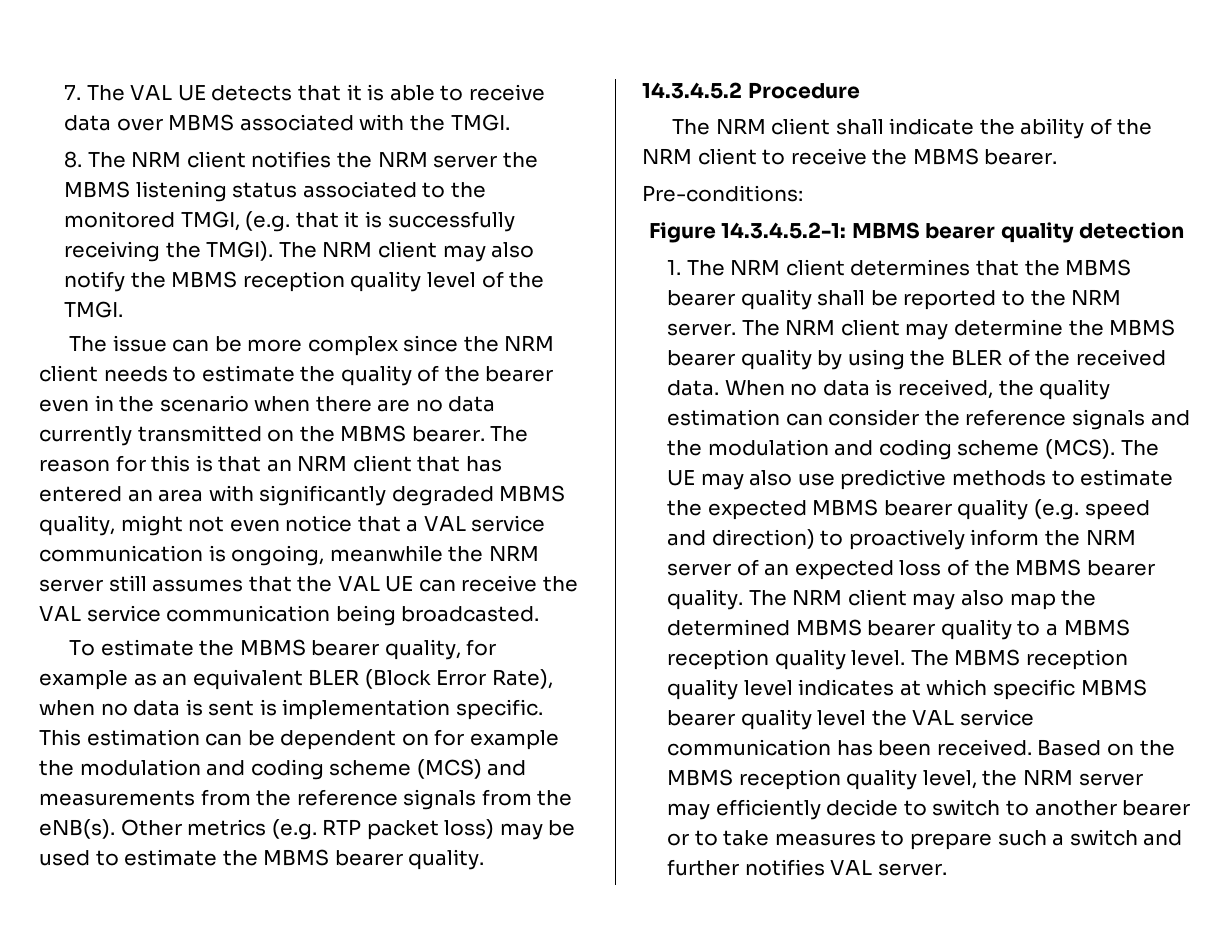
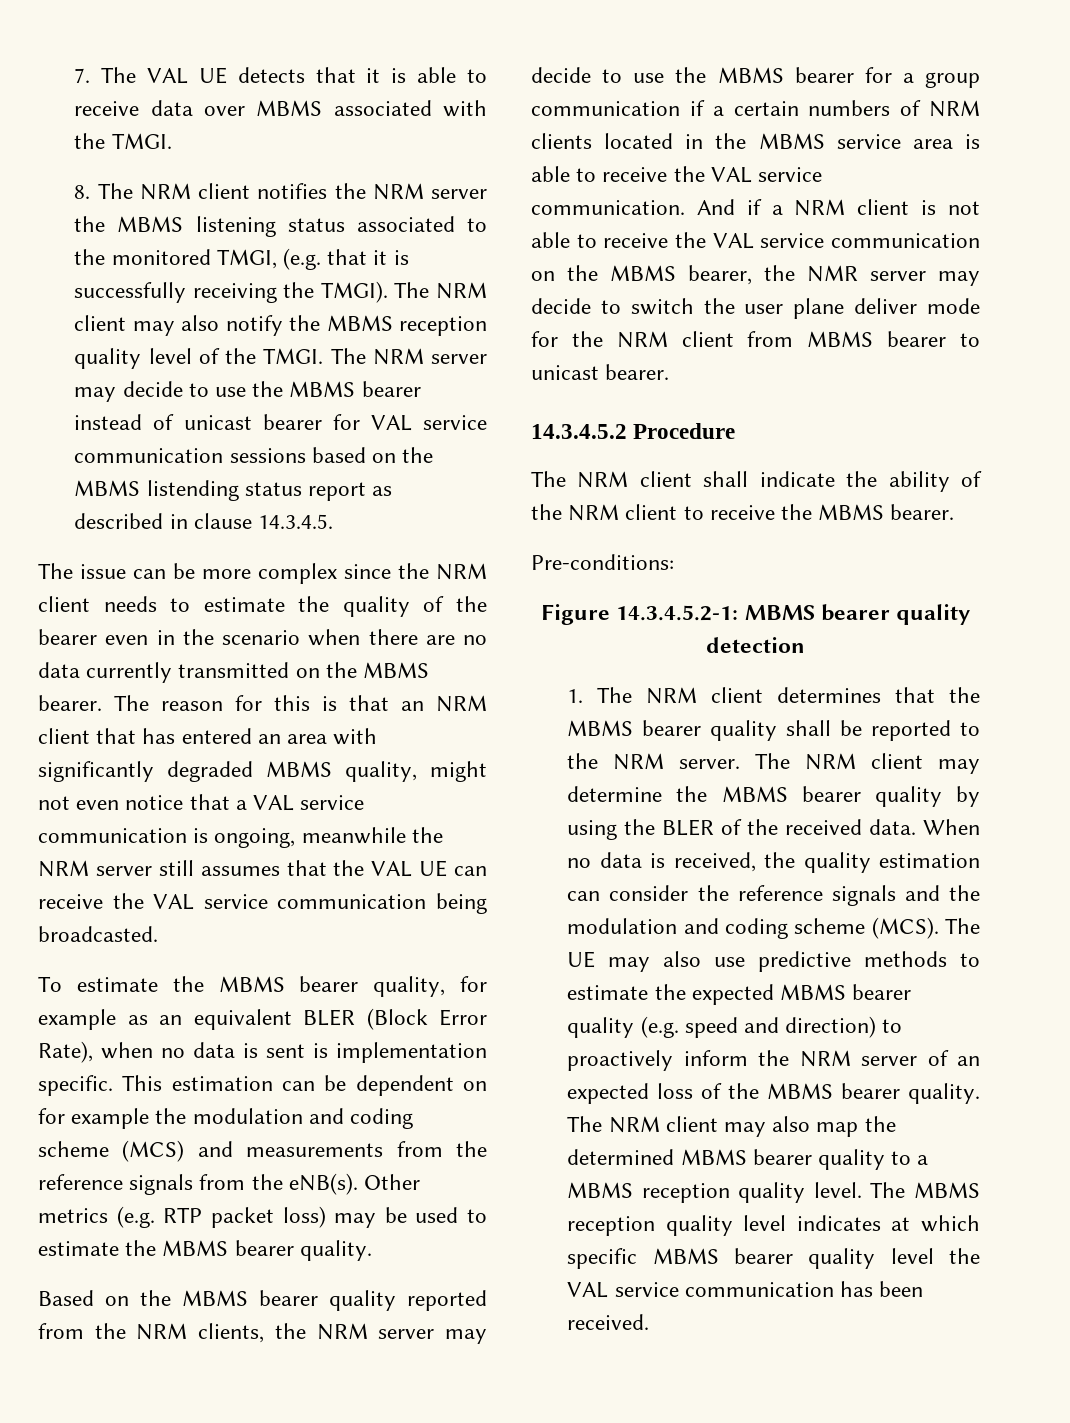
(124, 309) none -> [330,348,488,365] [74,381,421,402] [74,414,487,431] [74,447,434,463] [74,480,393,501] [74,513,333,529] The NRM server may decide to use the MBMS bearer instead of unicast bearer for VAL service communication sessions based on the MBMS listending status report as described in clause 14.3.4.5.
(485, 859) none -> [38,1290,487,1311] [38,1323,488,1344] [531,67,980,88] [531,100,980,117] [531,133,980,149] [531,166,823,183] [531,199,980,216] [531,232,980,249] [531,265,980,286] [531,298,980,319] [531,331,980,348] [531,364,670,380] // Based on the MBMS bearer quality reported from the NRM clients, the NRM server may decide to use the MBMS bearer for a group communication if a certain numbers of NRM clients located in the MBMS service area is able to receive the VAL service communication. And if a NRM client is not able to receive the VAL service communication on the MBMS bearer, the NMR server may decide to switch the user plane deliver mode for the NRM client from MBMS bearer to unicast bearer.
[1037,739,1175,756] [667,769,1143,790] [667,799,1191,820] [667,829,1183,850] [667,859,947,876] Based on the MBMS reception quality level, the NRM server may efficiently decide to switch to another bearer or to take measures to prepare such a switch and further notifies VAL server. -> (650, 1322) none

